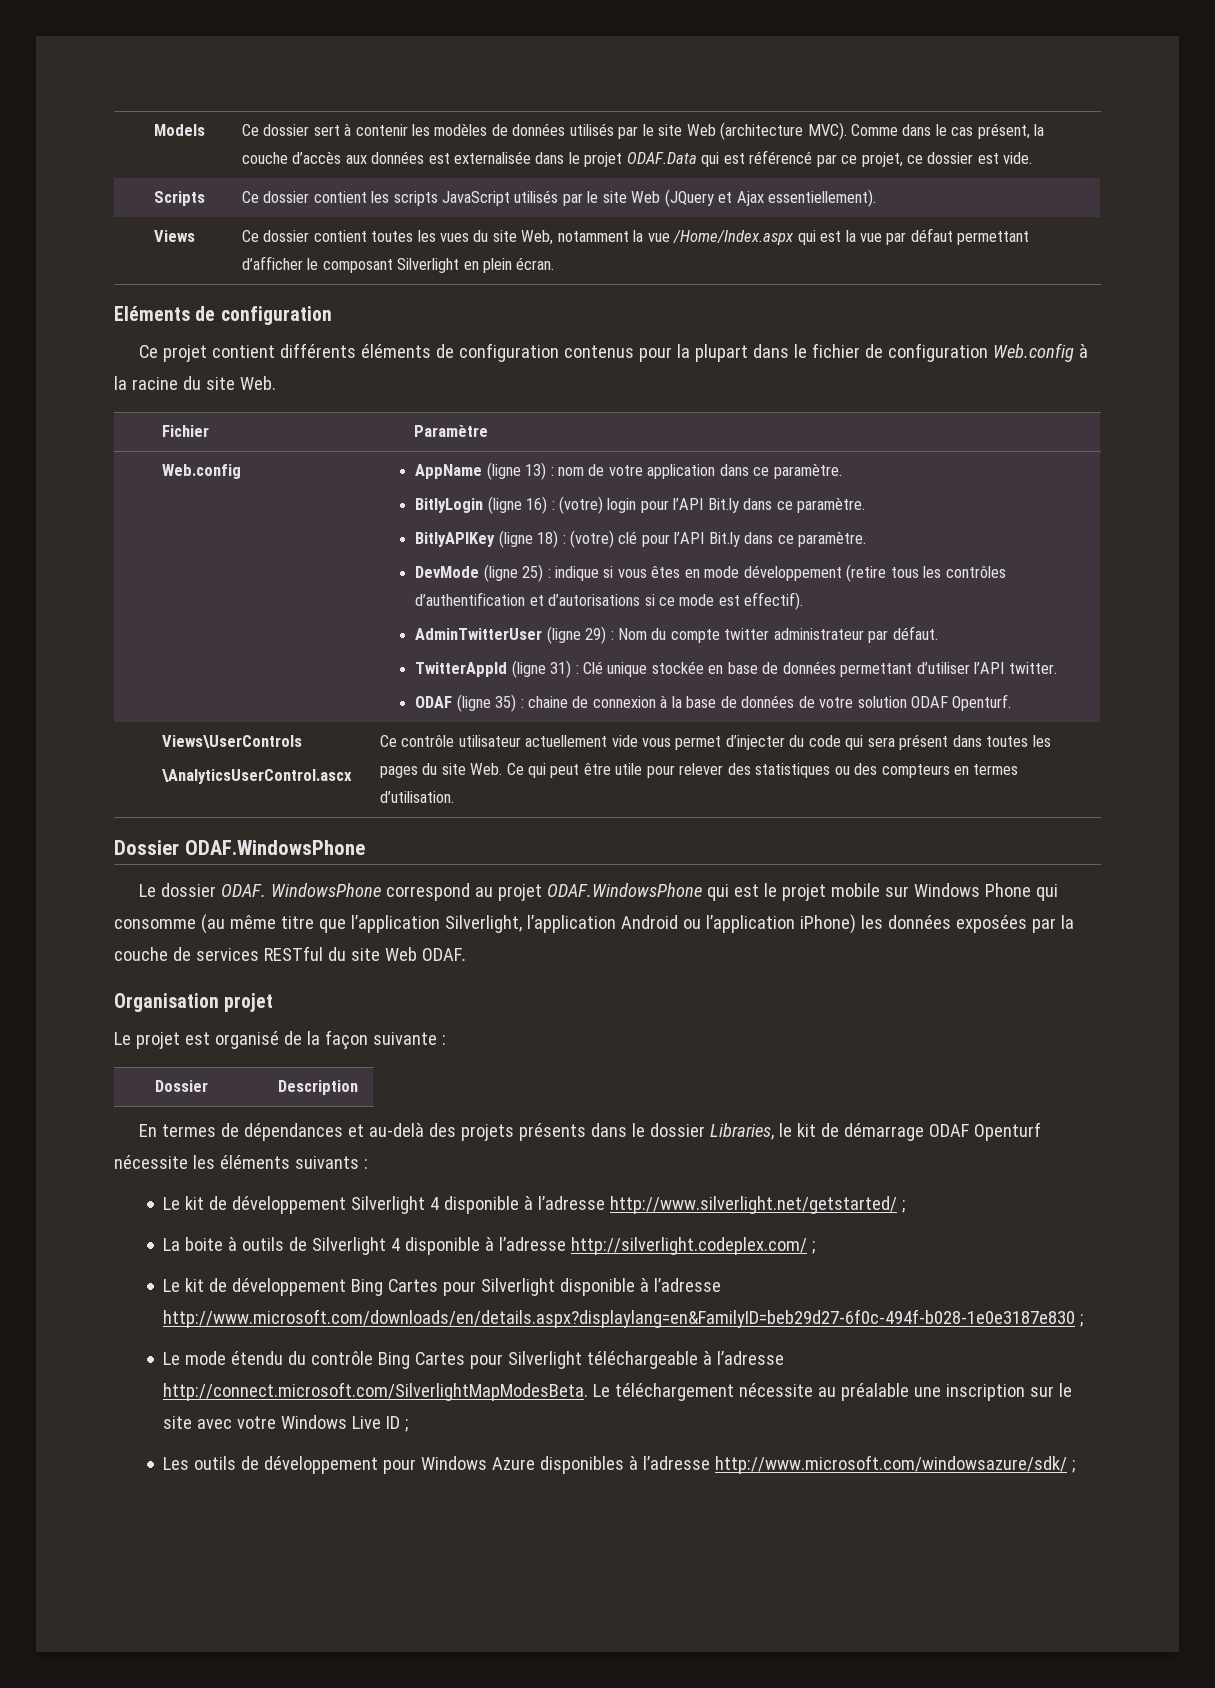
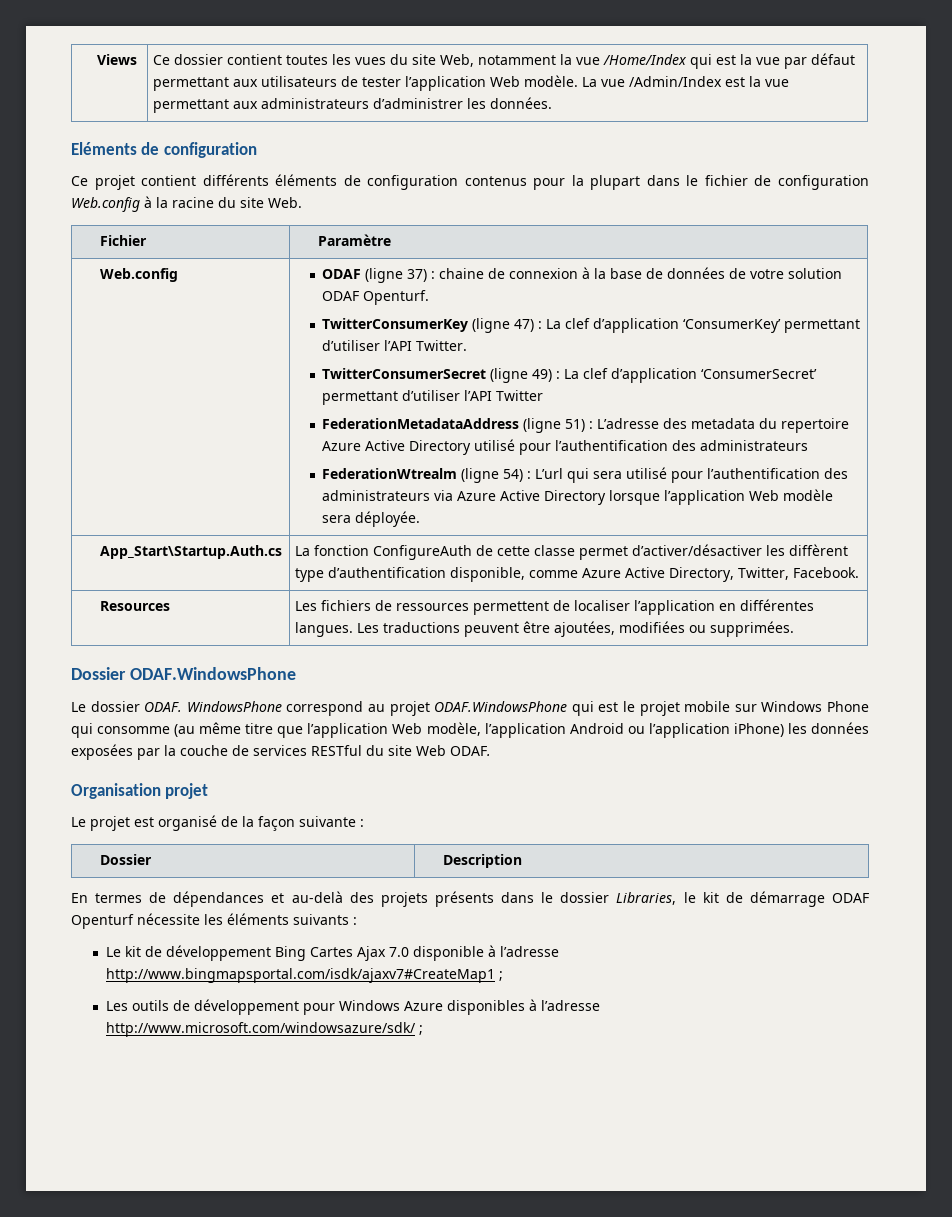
[153,124,205,136] [241,122,1045,140] [241,150,1033,167] [153,191,205,206] [241,189,877,207] Models | Ce dossier sert à contenir les modèles de données utilisés par le site Web (architecture MVC). Comme dans le cas présent, la couche d’accès aux données est externalisée dans le projet ODAF.Data qui est référencé par ce projet, ce dossier est vide. // Scripts | Ce dossier contient les scripts JavaScript utilisés par le site Web (JQuery et Ajax essentiellement). // -> (96, 59) none
[673,230,795,245] /Home/Index.aspx -> [603,54,688,65] /Home/Index
[241,256,555,273] d’afficher le composant Silverlight en plein écran. -> [233,75,790,91] [153,97,553,113] aux utilisateurs de tester l’application Web modèle. La vue /Admin/Index est la vue permettant aux administrateurs d’administrer les données.
[415,462,842,480] [415,496,866,514] [415,530,867,548] [415,564,1006,582] [415,592,804,610] [415,626,938,644] [415,660,1057,678] AppName (ligne 13) : nom de votre application dans ce paramètre. // BitlyLogin (ligne 16) : (votre) login pour l’API Bit.ly dans ce paramètre. // BitlyAPIKey (ligne 18) : (votre) clé pour l’API Bit.ly dans ce paramètre. // DevMode (ligne 25) : indique si vous êtes en mode développement (retire tous les contrôles d’authentification et d’autorisations si ce mode est effectif). // AdminTwitterUser (ligne 29) : Nom du compte twitter administrateur par défaut. // TwitterAppId (ligne 31) : Clé unique stockée en base de données permettant d’utiliser l’API twitter. // -> (179, 275) none
[495,694,517,712] 35) -> [407,269,428,282] 37)
[162,735,303,748] [162,769,353,784] [379,734,1051,750] [379,763,1019,778] [379,791,454,803] // Views\UserControls // \AnalyticsUserControl.ascx | Ce contrôle utilisateur actuellement vide vous permet d’injecter du code qui sera présent dans toutes les pages du site Web. Ce qui peut être utile pour relever des statistiques ou des compteurs en termes d’utilisation. -> [322,318,861,333] [322,340,468,351] [322,368,818,383] [322,390,544,405] [322,418,850,433] [322,439,809,455] [322,467,849,483] [322,489,834,505] [322,511,421,527] [100,545,283,559] [295,544,849,560] [295,567,860,582] [100,601,171,611] [295,599,815,615] [295,621,795,637] // TwitterConsumerKey (ligne 47) : La clef d’application ‘ConsumerKey’ permettant d’utiliser l’API Twitter. // TwitterConsumerSecret (ligne 49) : La clef d’application ‘ConsumerSecret’ permettant d’utiliser l’API Twitter // FederationMetadataAddress (ligne 51) : L’adresse des metadata du repertoire Azure Active Directory utilisé pour l’authentification des administrateurs // FederationWtrealm (ligne 54) : L’url qui sera utilisé pour l’authentification des administrateurs via Azure Active Directory lorsque l’application Web modèle sera déployée. // App_Start\Startup.Auth.cs | La fonction ConfigureAuth de cette classe permet d’activer/désactiver les diffèrent type d’authentification disponible, comme Azure Active Directory, Twitter, Facebook. // Resources | Les fichiers de ressources permettent de localiser l’application en différentes langues. Les traductions peuvent être ajoutées, modifiées ou supprimées.
[444,915,522,933] Silverlight, -> [392,722,481,736] Web modèle,
[351,1196,906,1214] [163,1237,816,1255] [163,1278,722,1296] [163,1309,1084,1328] [163,1351,785,1369] [163,1382,1073,1401] [163,1415,401,1429] Silverlight 4 disponible à l’adresse http://www.silverlight.net/getstarted/ ; // La boite à outils de Silverlight 4 disponible à l’adresse http://silverlight.codeplex.com/ ; // Le kit de développement Bing Cartes pour Silverlight disponible à l’adresse http://www.microsoft.com/downloads/en/details.aspx?displaylang=en&FamilyID=beb29d27-6f0c-494f-b028-1e0e3187e830 ; // Le mode étendu du contrôle Bing Cartes pour Silverlight téléchargeable à l’adresse http://connect.microsoft.com/SilverlightMapModesBeta. Le téléchargement nécessite au préalable une inscription sur le site avec votre Windows Live ID -> [274,945,559,961] [105,968,495,983] Bing Cartes Ajax 7.0 disponible à l’adresse http://www.bingmapsportal.com/isdk/ajaxv7#CreateMap1

